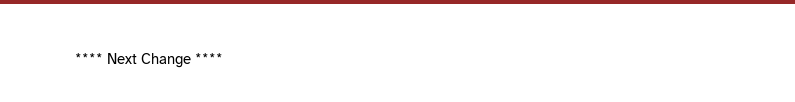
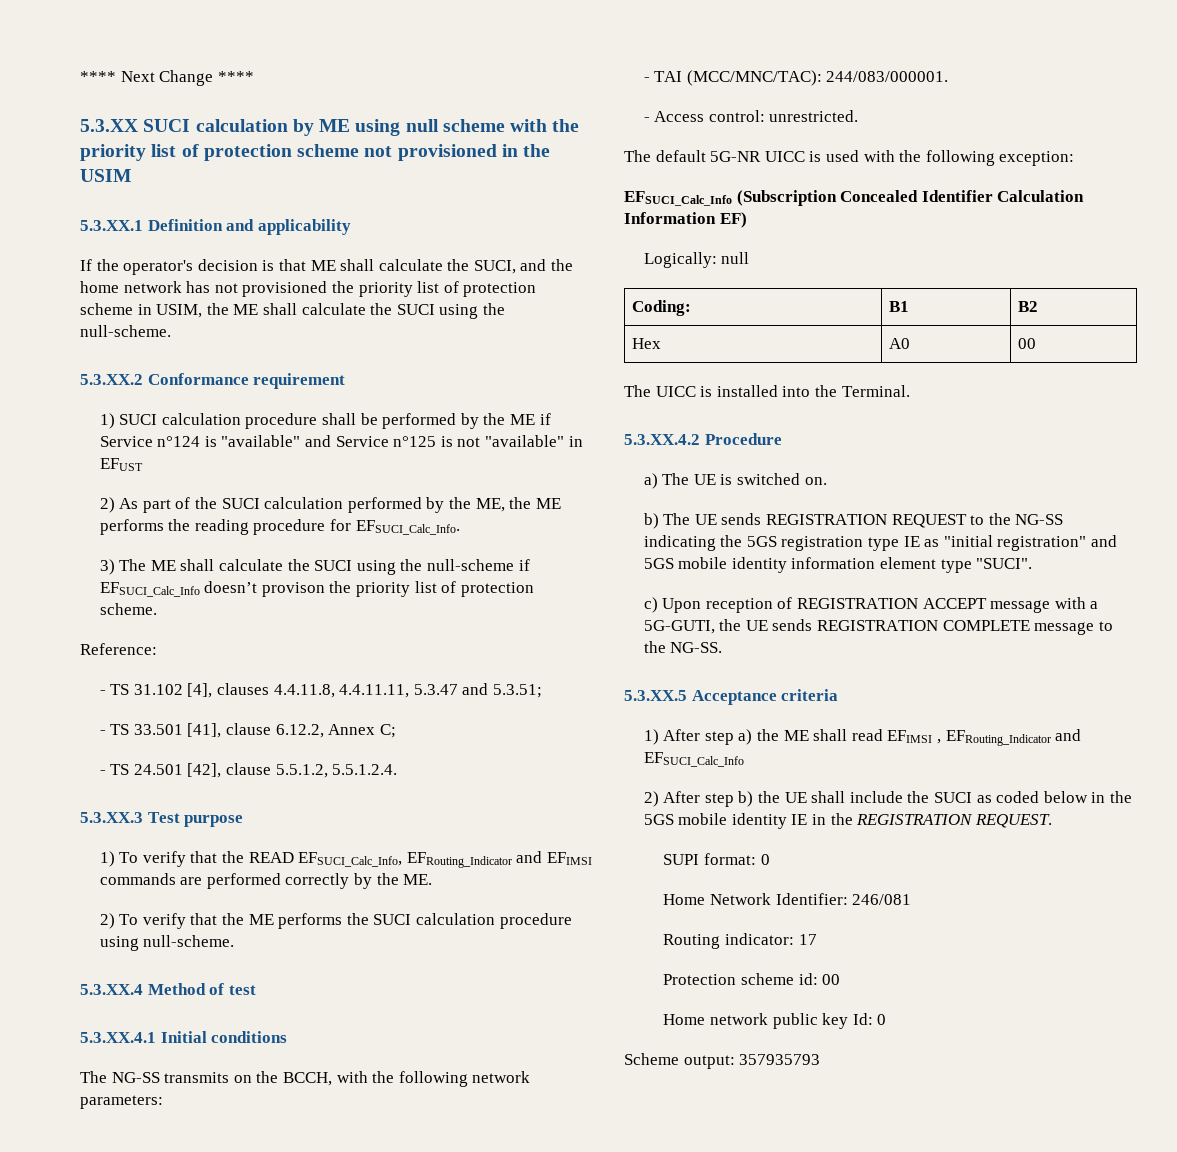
(223, 58) none -> [80,119,580,136] [80,144,551,161] [80,169,131,182] [80,219,351,235] [80,259,574,275] [80,281,537,297] [80,303,505,319] [80,325,171,337] [80,373,346,389] [99,413,551,429] [99,435,583,447] [99,458,143,471] [99,497,561,513] [99,519,460,535] [99,559,530,575] [99,581,534,597] [99,603,157,615] [80,643,157,655] [99,683,542,698] [99,723,396,738] [99,763,398,778] [80,812,244,827] [99,851,592,868] [99,873,433,889] [99,913,572,929] [99,935,235,951] [80,983,256,995] [80,1031,288,1043] [80,1071,531,1087] [80,1095,163,1109] [643,70,949,86] [643,110,859,122] [624,150,1075,166] [624,190,1085,206] [624,212,747,228] [643,252,750,268] [632,300,692,316] [889,301,910,312] [1018,301,1039,312] [632,338,662,349] [889,338,911,349] [1018,338,1037,349] [624,385,910,397] [624,433,782,445] [643,473,827,489] [643,513,1064,529] [643,535,1117,551] [643,557,1033,573] [643,597,1099,613] [643,619,1113,635] [643,641,723,653] [624,689,839,705] [643,729,1082,746] [643,752,744,767] [643,791,1132,807] [643,813,1052,829] [663,853,770,865] [663,893,912,905] [663,933,817,949] [663,973,841,985] [663,1013,887,1029] [624,1053,821,1069] // 5.3.XX SUCI calculation by ME using null scheme with the priority list of protection scheme not provisioned in the USIM // 5.3.XX.1 Definition and applicability // If the operator's decision is that ME shall calculate the SUCI, and the home network has not provisioned the priority list of protection scheme in USIM, the ME shall calculate the SUCI using the null-scheme. // 5.3.XX.2 Conformance requirement // 1) SUCI calculation procedure shall be performed by the ME if Service n°124 is "available" and Service n°125 is not "available" in EFUST // 2) As part of the SUCI calculation performed by the ME, the ME performs the reading procedure for EFSUCI_Calc_Info. // 3) The ME shall calculate the SUCI using the null-scheme if EFSUCI_Calc_Info doesn’t provison the priority list of protection scheme. // Reference: // - TS 31.102 [4], clauses 4.4.11.8, 4.4.11.11, 5.3.47 and 5.3.51; // - TS 33.501 [41], clause 6.12.2, Annex C; // - TS 24.501 [42], clause 5.5.1.2, 5.5.1.2.4. // 5.3.XX.3 Test purpose // 1) To verify that the READ EFSUCI_Calc_Info, EFRouting_Indicator and EFIMSI commands are performed correctly by the ME. // 2) To verify that the ME performs the SUCI calculation procedure using null-scheme. // 5.3.XX.4 Method of test // 5.3.XX.4.1 Initial conditions // The NG-SS transmits on the BCCH, with the following network parameters: // - TAI (MCC/MNC/TAC): 244/083/000001. // - Access control: unrestricted. // The default 5G-NR UICC is used with the following exception: // EFSUCI_Calc_Info (Subscription Concealed Identifier Calculation Information EF) // Logically: null // Coding: | B1 | B2 // Hex | A0 | 00 // The UICC is installed into the Terminal. // 5.3.XX.4.2 Procedure // a) The UE is switched on. // b) The UE sends REGISTRATION REQUEST to the NG-SS indicating the 5GS registration type IE as "initial registration" and 5GS mobile identity information element type "SUCI". // c) Upon reception of REGISTRATION ACCEPT message with a 5G-GUTI, the UE sends REGISTRATION COMPLETE message to the NG-SS. // 5.3.XX.5 Acceptance criteria // 1) After step a) the ME shall read EFIMSI , EFRouting_Indicator and EFSUCI_Calc_Info // 2) After step b) the UE shall include the SUCI as coded below in the 5GS mobile identity IE in the REGISTRATION REQUEST. // SUPI format: 0 // Home Network Identifier: 246/081 // Routing indicator: 17 // Protection scheme id: 00 // Home network public key Id: 0 // Scheme output: 357935793

